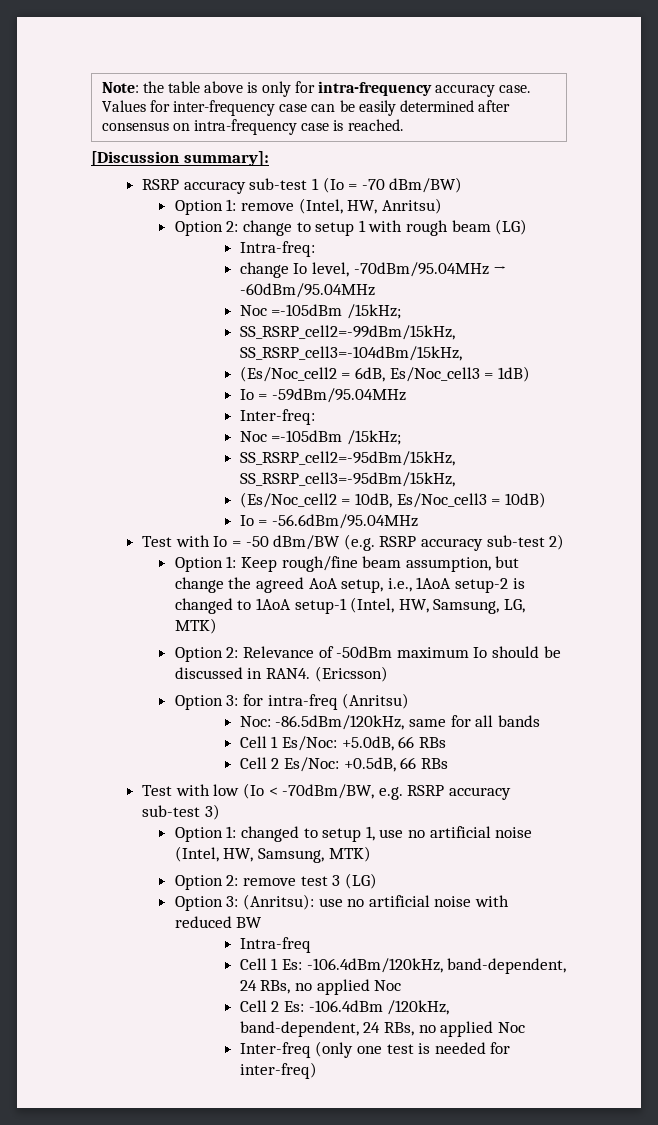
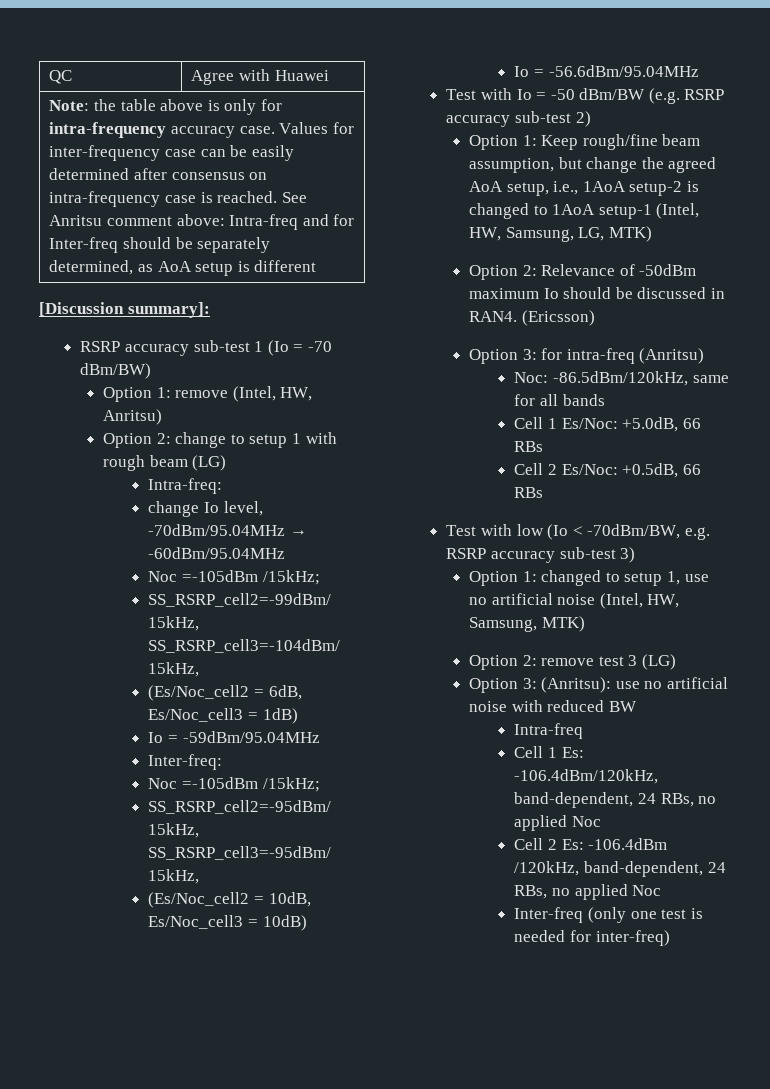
(101, 87) none -> [49,70,73,84] [191,69,329,85] QC | Agree with Huawei //
(403, 125) none -> [281,192,307,203] [49,214,355,230] [49,237,271,253] [49,260,317,276] See Anritsu comment above: Intra-freq and for Inter-freq should be separately determined, as AoA setup is different

